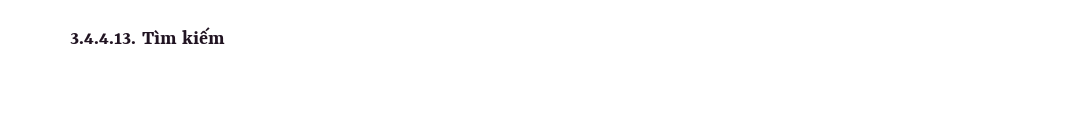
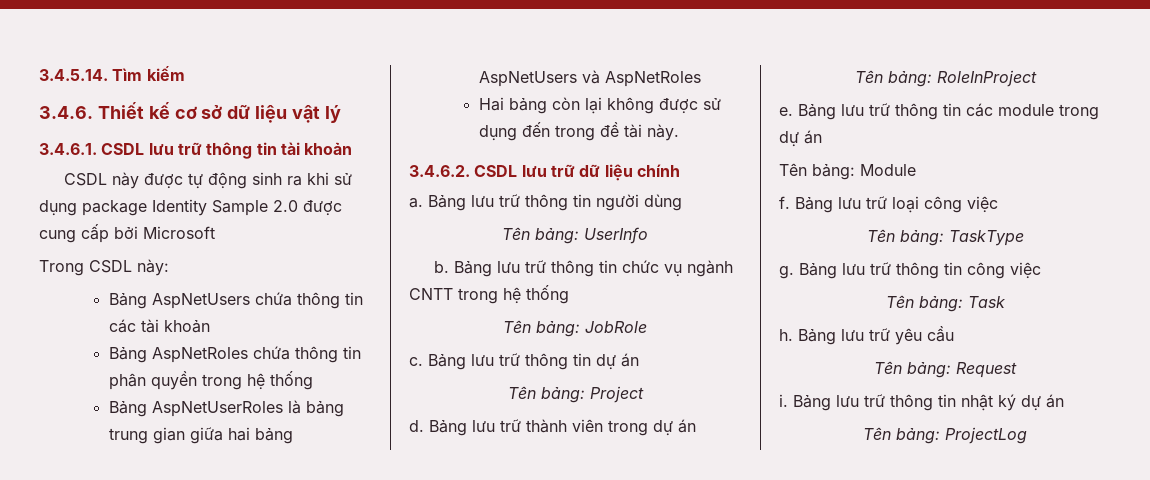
[70,33,136,44] 3.4.4.13. -> [39,69,108,81] 3.4.5.14.
(226, 35) none -> [39,102,341,123] [39,142,353,159] [63,172,352,189] [39,199,342,216] [39,224,215,243] [39,259,169,276] [108,292,363,309] [108,319,210,333] [108,346,361,363] [108,371,313,390] [108,400,344,417] [108,427,293,444] [478,70,701,87] [478,97,721,114] [478,122,679,141] [409,164,680,181] [409,194,682,211] [502,227,648,244] [433,260,733,277] [409,285,569,304] [503,320,647,337] [409,353,639,370] [507,386,644,403] [409,419,696,436] [854,70,1037,87] [779,103,1099,120] [779,130,822,147] [779,163,916,180] [779,196,998,213] [866,229,1024,246] [779,262,1041,279] [885,295,1005,312] [779,326,954,345] [874,361,1017,378] [779,394,1064,411] [863,427,1027,444] // 3.4.6. Thiết kế cơ sở dữ liệu vật lý // 3.4.6.1. CSDL lưu trữ thông tin tài khoản // CSDL này được tự động sinh ra khi sử dụng package Identity Sample 2.0 được cung cấp bởi Microsoft // Trong CSDL này: // Bảng AspNetUsers chứa thông tin các tài khoản // Bảng AspNetRoles chứa thông tin phân quyền trong hệ thống // Bảng AspNetUserRoles là bảng trung gian giữa hai bảng AspNetUsers và AspNetRoles // Hai bảng còn lại không được sử dụng đến trong đề tài này. // 3.4.6.2. CSDL lưu trữ dữ liệu chính // a. Bảng lưu trữ thông tin người dùng // Tên bảng: UserInfo // b. Bảng lưu trữ thông tin chức vụ ngành CNTT trong hệ thống // Tên bảng: JobRole // c. Bảng lưu trữ thông tin dự án // Tên bảng: Project // d. Bảng lưu trữ thành viên trong dự án // Tên bảng: RoleInProject // e. Bảng lưu trữ thông tin các module trong dự án // Tên bảng: Module // f. Bảng lưu trữ loại công việc // Tên bảng: TaskType // g. Bảng lưu trữ thông tin công việc // Tên bảng: Task // h. Bảng lưu trữ yêu cầu // Tên bảng: Request // i. Bảng lưu trữ thông tin nhật ký dự án // Tên bảng: ProjectLog

